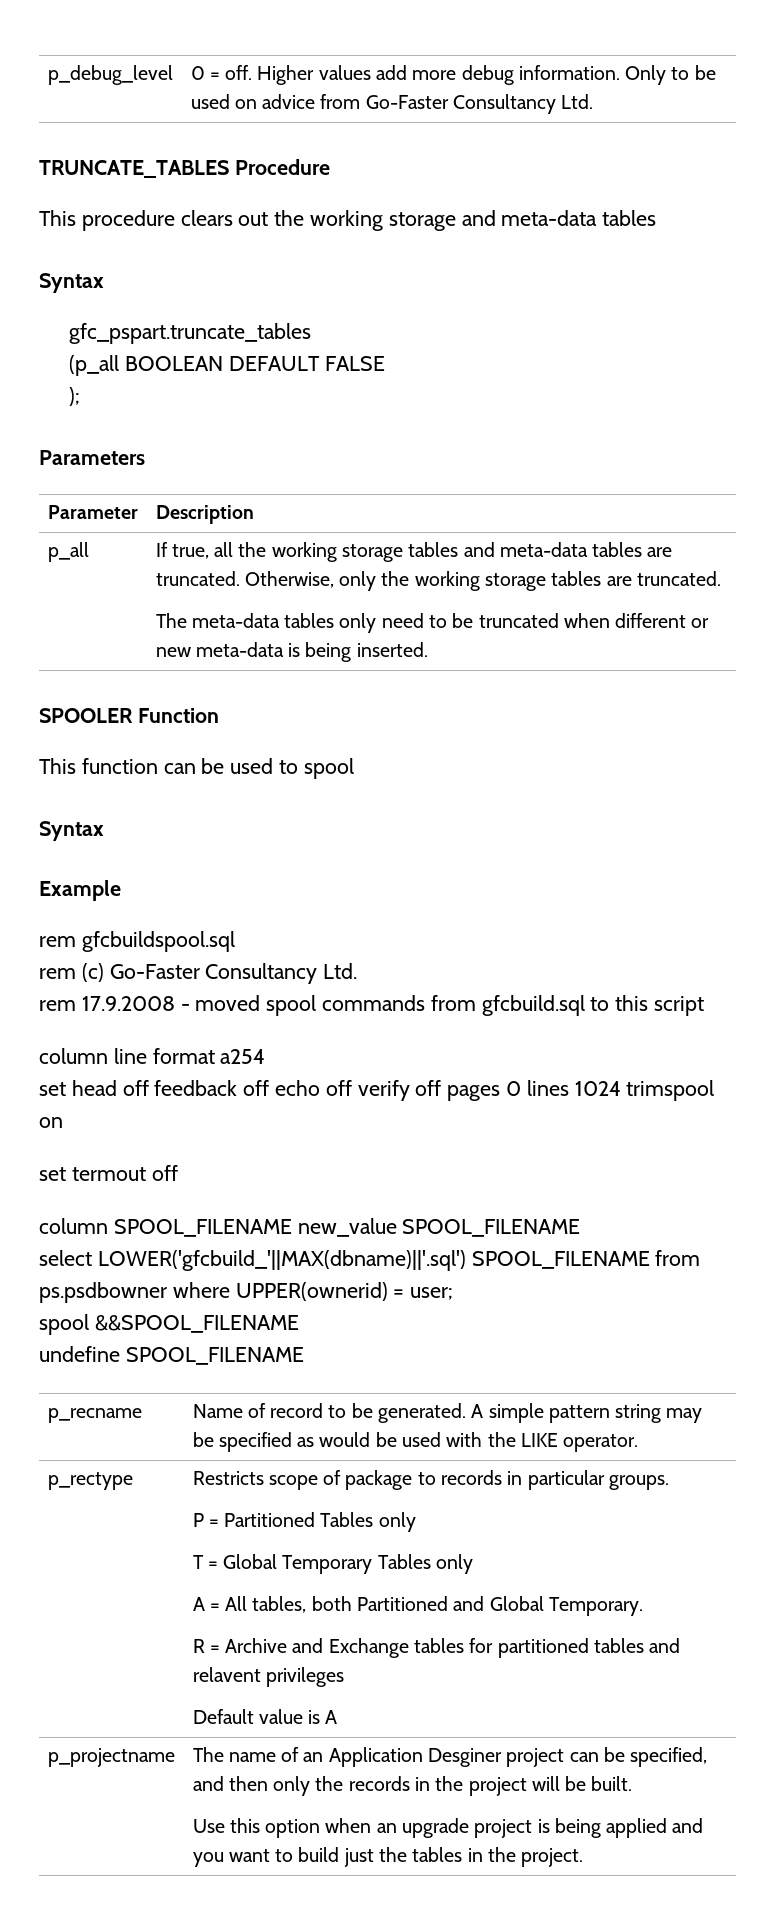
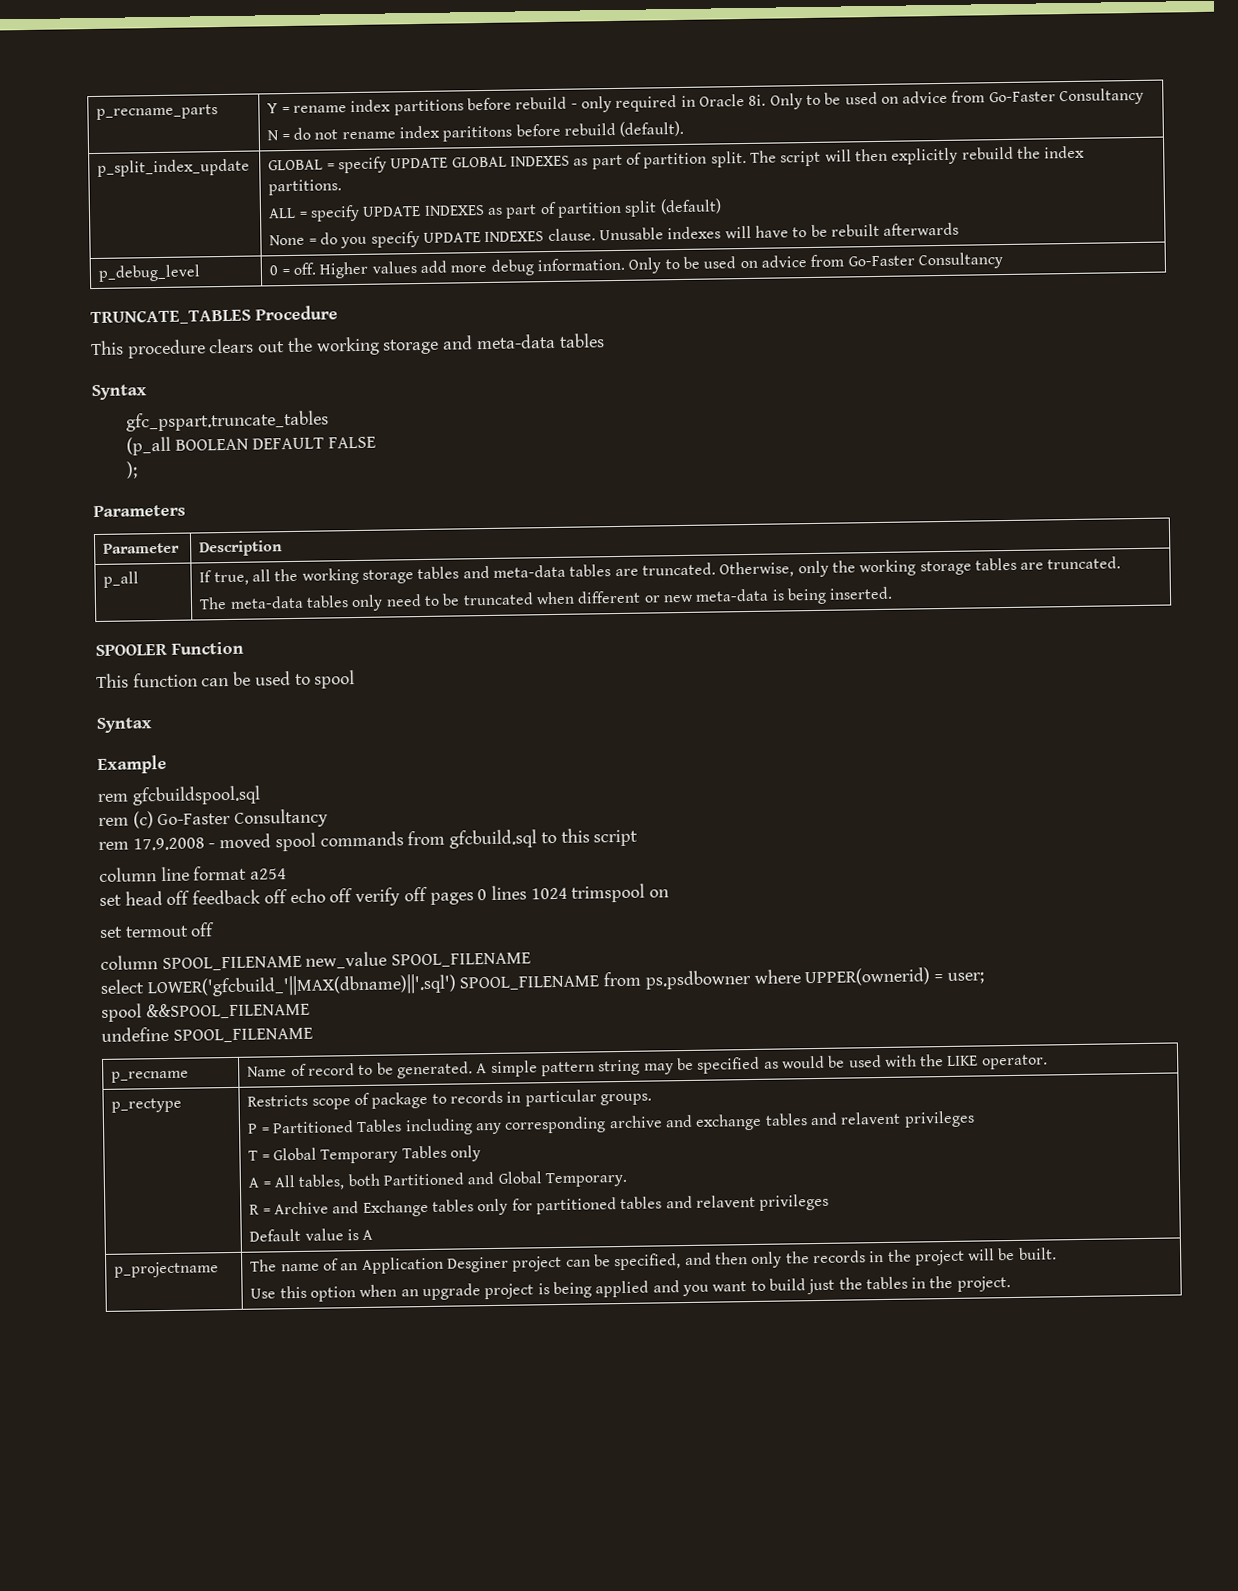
(47, 75) none -> [96,104,219,120] [267,87,1145,116] [267,120,685,142] [97,158,251,177] [268,145,1086,174] [268,179,343,196] [268,198,722,222] [269,222,960,249] p_recname_parts | Y = rename index partitions before rebuild - only required in Oracle 8i. Only to be used on advice from Go-Faster Consultancy // N = do not rename index parititons before rebuild (default). // p_split_index_update | GLOBAL = specify UPDATE GLOBAL INDEXES as part of partition split. The script will then explicitly rebuild the index partitions. // ALL = specify UPDATE INDEXES as part of partition split (default) // None = do you specify UPDATE INDEXES clause. Unusable indexes will have to be rebuilt afterwards //
[561,94,594,109] Ltd. -> (1003, 261) none
[323,963,358,979] Ltd. -> (329, 818) none
[378,1512,416,1532] only -> [404,1110,975,1136] including any corresponding archive and exchange tables and relavent privileges
(464, 1645) none -> [477,1198,509,1216] only

